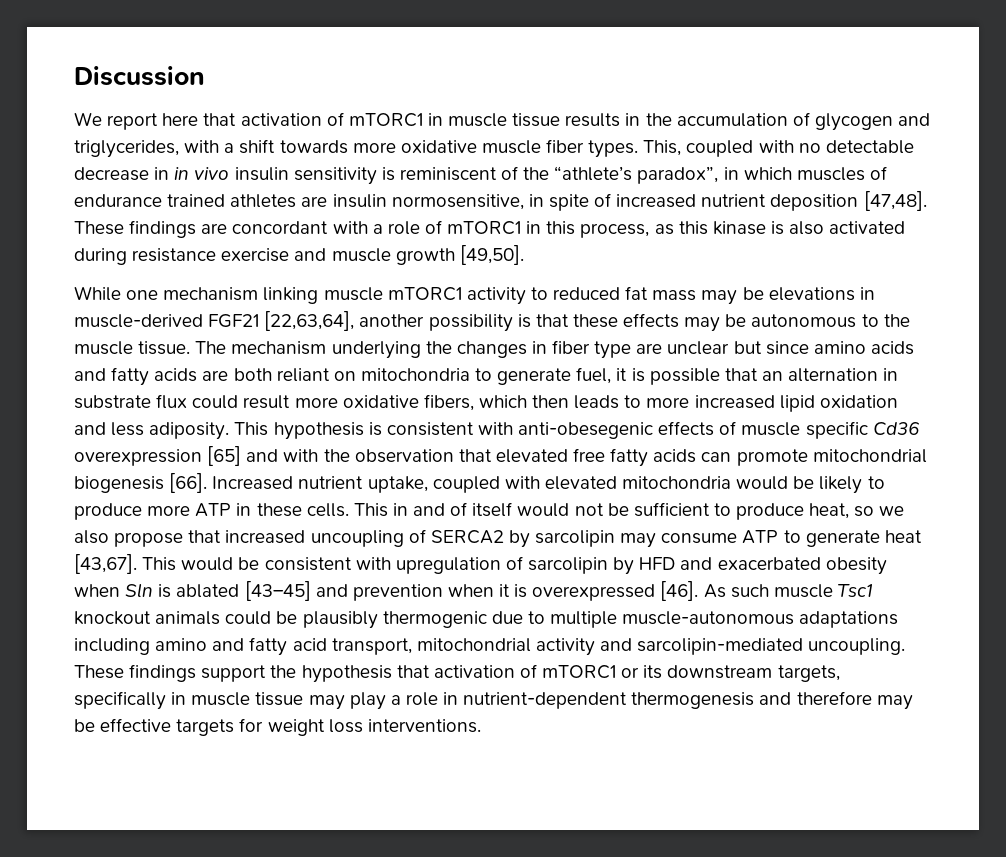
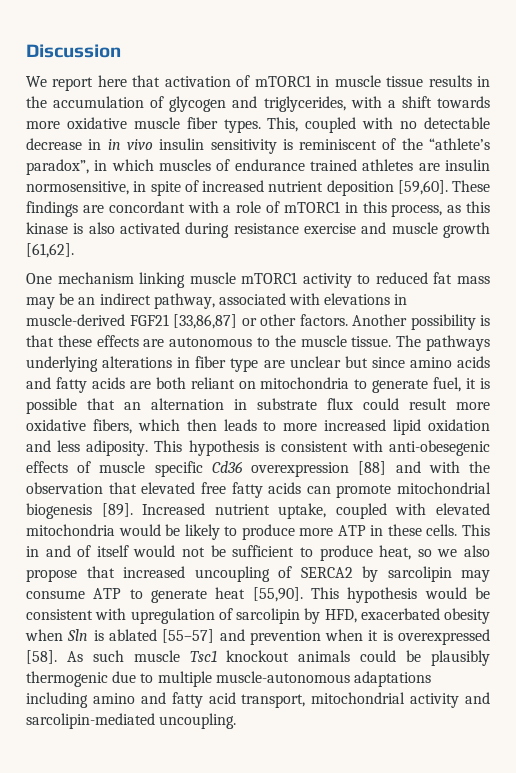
[863,191,927,211] [47,48]. -> [397,180,448,195] [59,60].
[459,245,524,265] [74,286,159,301] [49,50]. // While one -> [26,243,74,258] [26,273,52,284] [61,62]. // One
[768,287,875,301] [74,311,425,331] elevations in muscle-derived FGF21 [22,63,64], another -> [78,293,408,309] [26,314,407,329] an indirect pathway, associated with elevations in muscle-derived FGF21 [33,86,87] or other factors. Another
[684,314,747,332] may be -> [143,339,165,347] are
[231,341,527,359] mechanism underlying the changes -> [426,335,491,351] [26,356,173,372] pathways underlying alterations
[207,446,242,466] [65] -> [358,461,387,475] [88]
[169,473,208,493] [66]. -> [101,503,133,517] [89].
[74,554,177,574] [43,67]. This -> [252,587,418,603] [55,90]. This hypothesis
[639,557,713,570] HFD and -> [324,609,357,623] HFD,
[244,581,311,601] [43–45] -> [162,629,215,643] [55–57]
[660,581,699,601] [46]. -> [26,650,57,664] [58].
[74,664,840,683] [74,691,913,710] [74,718,481,736] These findings support the hypothesis that activation of mTORC1 or its downstream targets, specifically in muscle tissue may play a role in nutrient-dependent thermogenesis and therefore may be effective targets for weight loss interventions. -> (237, 721) none

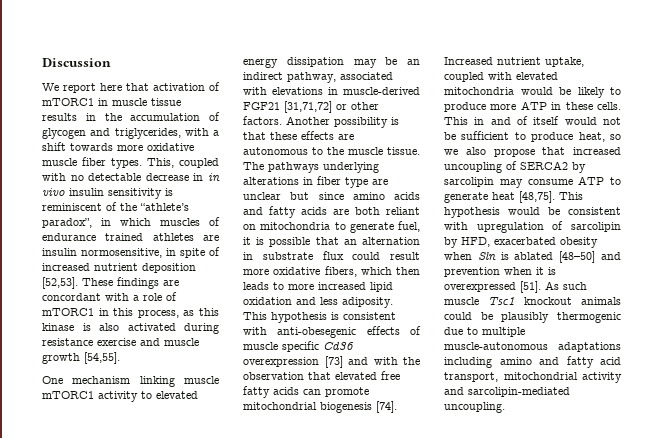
[397,180,448,195] [59,60]. -> [42,277,78,289] [52,53].
[26,243,74,258] [61,62]. -> [84,352,120,364] [54,55].
[375,272,490,284] reduced fat mass -> [156,391,198,399] [243,57,344,68] elevated energy dissipation
[173,314,237,329] [33,86,87] -> [284,101,332,113] [31,71,72]
[358,461,387,475] [88] -> [324,356,343,368] [73]
[101,503,133,517] [89]. -> [376,401,397,413] [74].
[252,587,303,602] [55,90]. -> [519,191,555,203] [48,75].
[162,629,215,643] [55–57] -> [559,251,596,263] [48–50]
[26,650,57,664] [58]. -> [520,281,541,293] [51].

